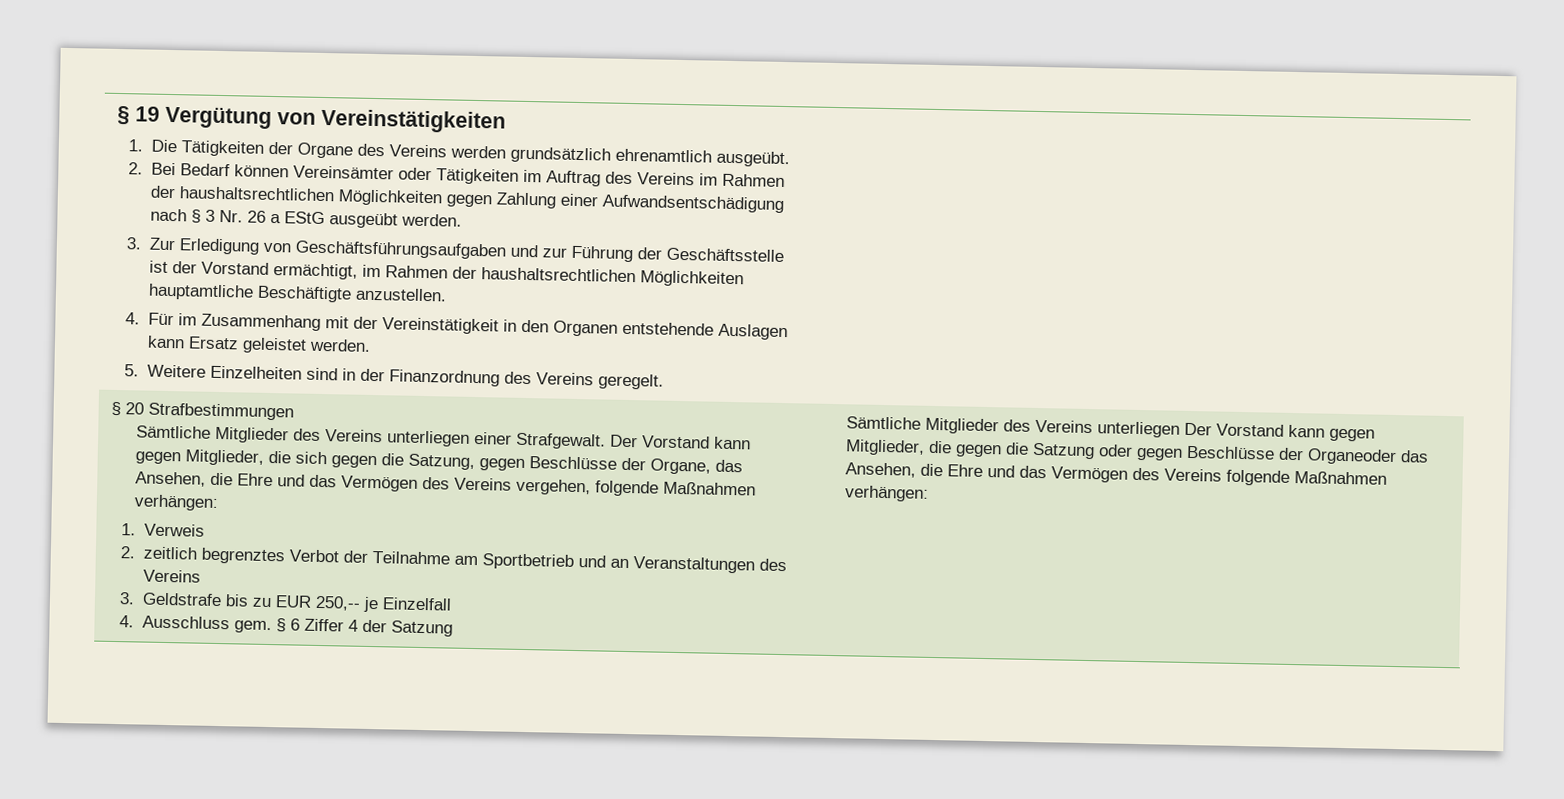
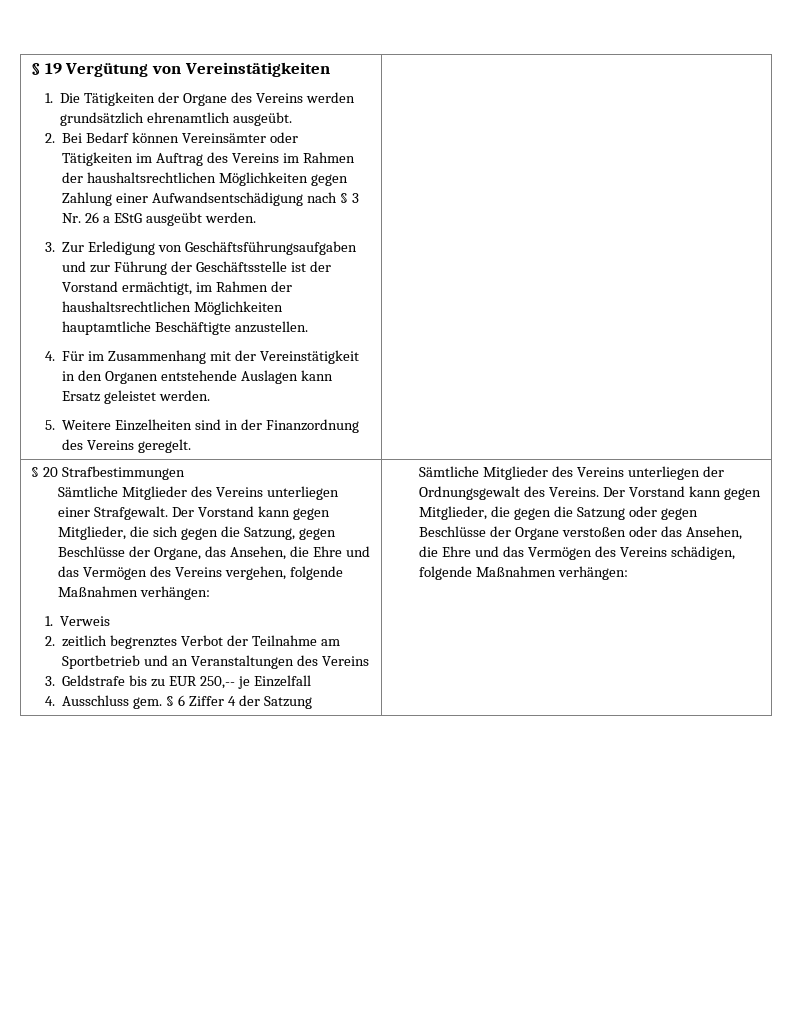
(1181, 429) none -> [703,466,725,477] [419,486,600,500] der Ordnungsgewalt des Vereins.
[1307,448,1430,466] [845,462,1223,483] Organeoder das Ansehen, die Ehre und das Vermögen des Vereins -> [515,526,742,540] [419,546,735,560] Organe verstoßen oder das Ansehen, die Ehre und das Vermögen des Vereins schädigen,

